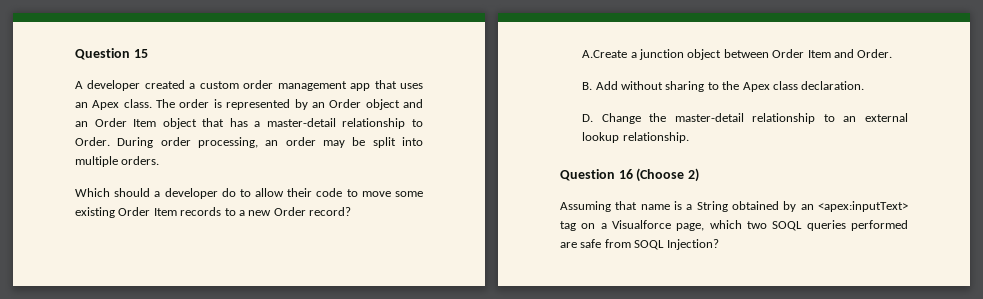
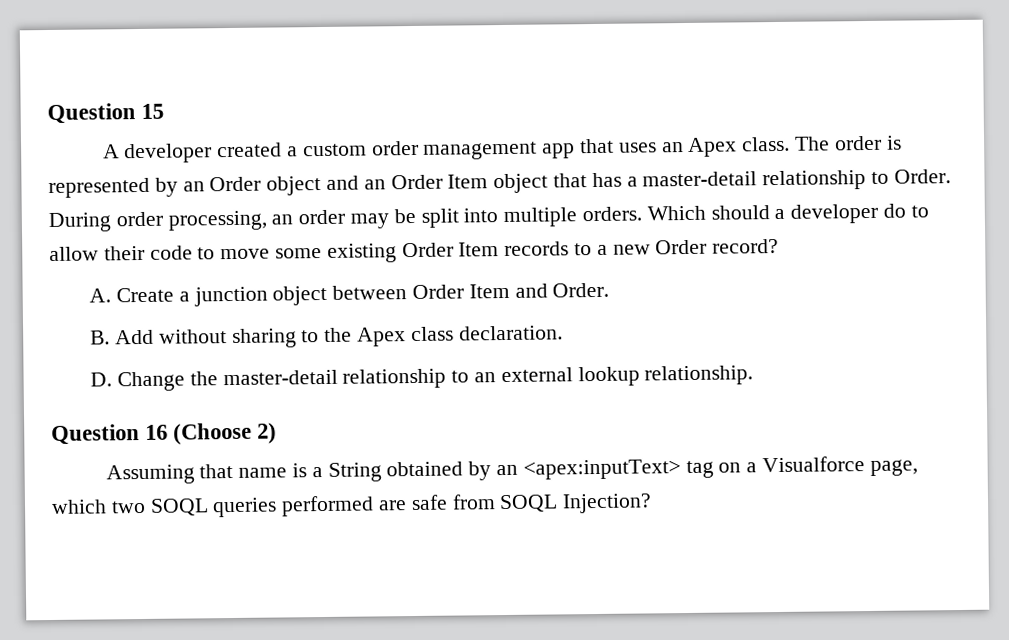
(160, 160) // -> (643, 214) none
[582,50,628,58] A.Create -> [89,287,175,303] A. Create

